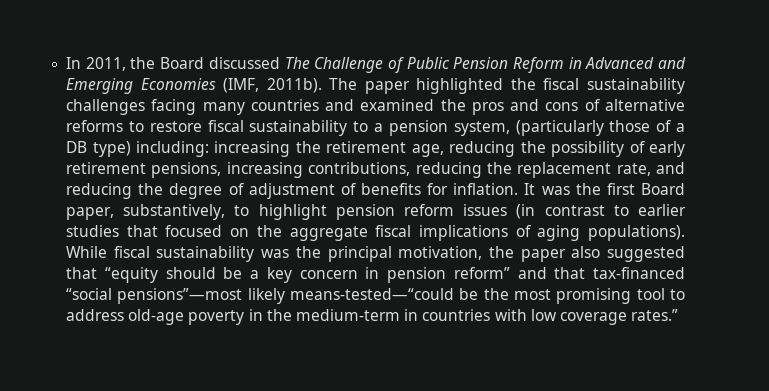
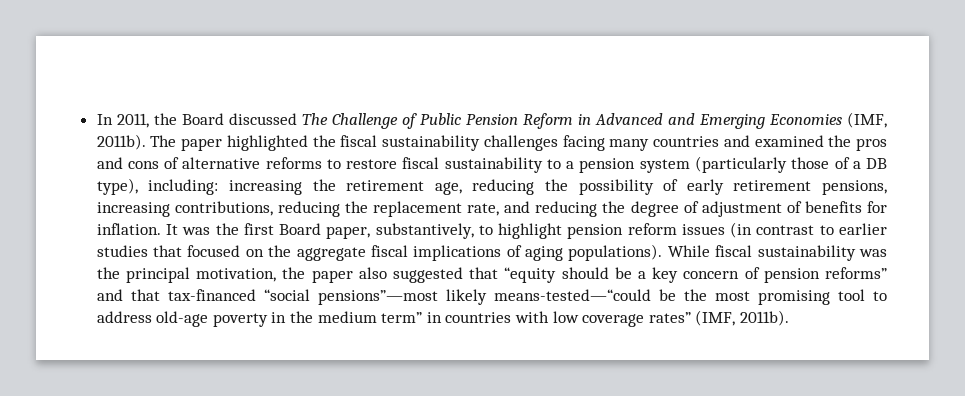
[453,121,510,136] system, -> [639,159,690,173] system
[92,141,131,157] type) -> [96,178,138,195] type),
[365,267,510,283] in pension reform” -> [744,267,887,283] of pension reforms”
[295,309,400,321] medium-term -> [317,311,423,323] medium term”
[631,309,679,321] rates.” -> [648,310,789,326] rates” (IMF, 2011b).

